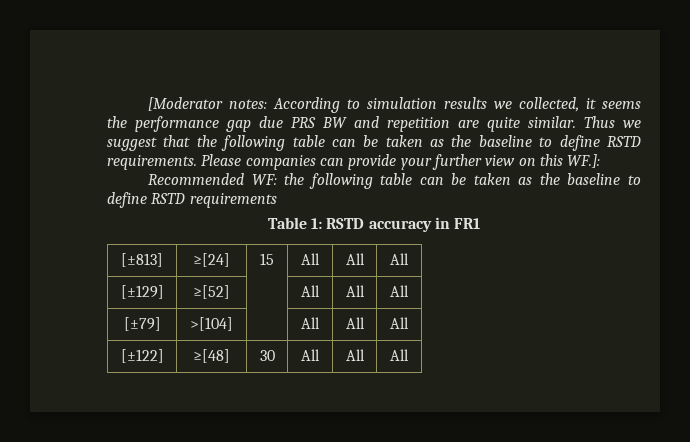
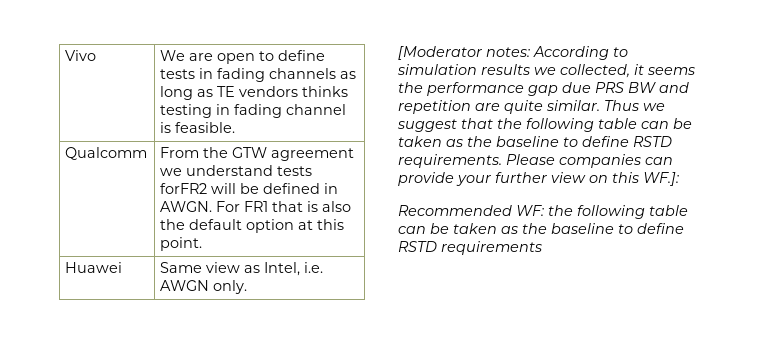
(147, 104) none -> [65,50,97,61] [160,50,326,64] [160,68,357,82] [160,86,349,100] [160,104,347,118] [160,122,236,133] [65,147,148,160] [160,147,355,161] [160,165,313,176] [160,183,339,194] [160,201,352,212] [160,219,345,233] [160,237,203,251] [65,262,123,273] [160,262,324,276] [160,280,248,294] Vivo | We are open to define tests in fading channels as long as TE vendors thinks testing in fading channel is feasible. // Qualcomm | From the GTW agreement we understand tests forFR2 will be defined in AWGN. For FR1 that is also the default option at this point. // Huawei | Same view as Intel, i.e. AWGN only. //
[267,217,481,232] [121,253,163,267] [193,253,230,267] [260,253,274,265] [301,253,320,265] [345,253,365,265] [390,253,409,265] [120,285,164,299] [193,285,230,299] [301,285,320,297] [345,285,365,297] [390,285,409,297] [123,317,161,331] [190,317,233,331] [301,317,320,329] [345,317,365,329] [390,317,409,329] [120,349,164,363] [193,349,230,363] [259,350,275,361] [301,349,320,361] [345,349,365,361] [390,349,409,361] // Table 1: RSTD accuracy in FR1 // [±813] | ≥[24] | 15 | All | All | All // [±129] | ≥[52] | | All | All | All // [±79] | >[104] | | All | All | All // [±122] | ≥[48] | 30 | All | All | All -> (542, 248) none

